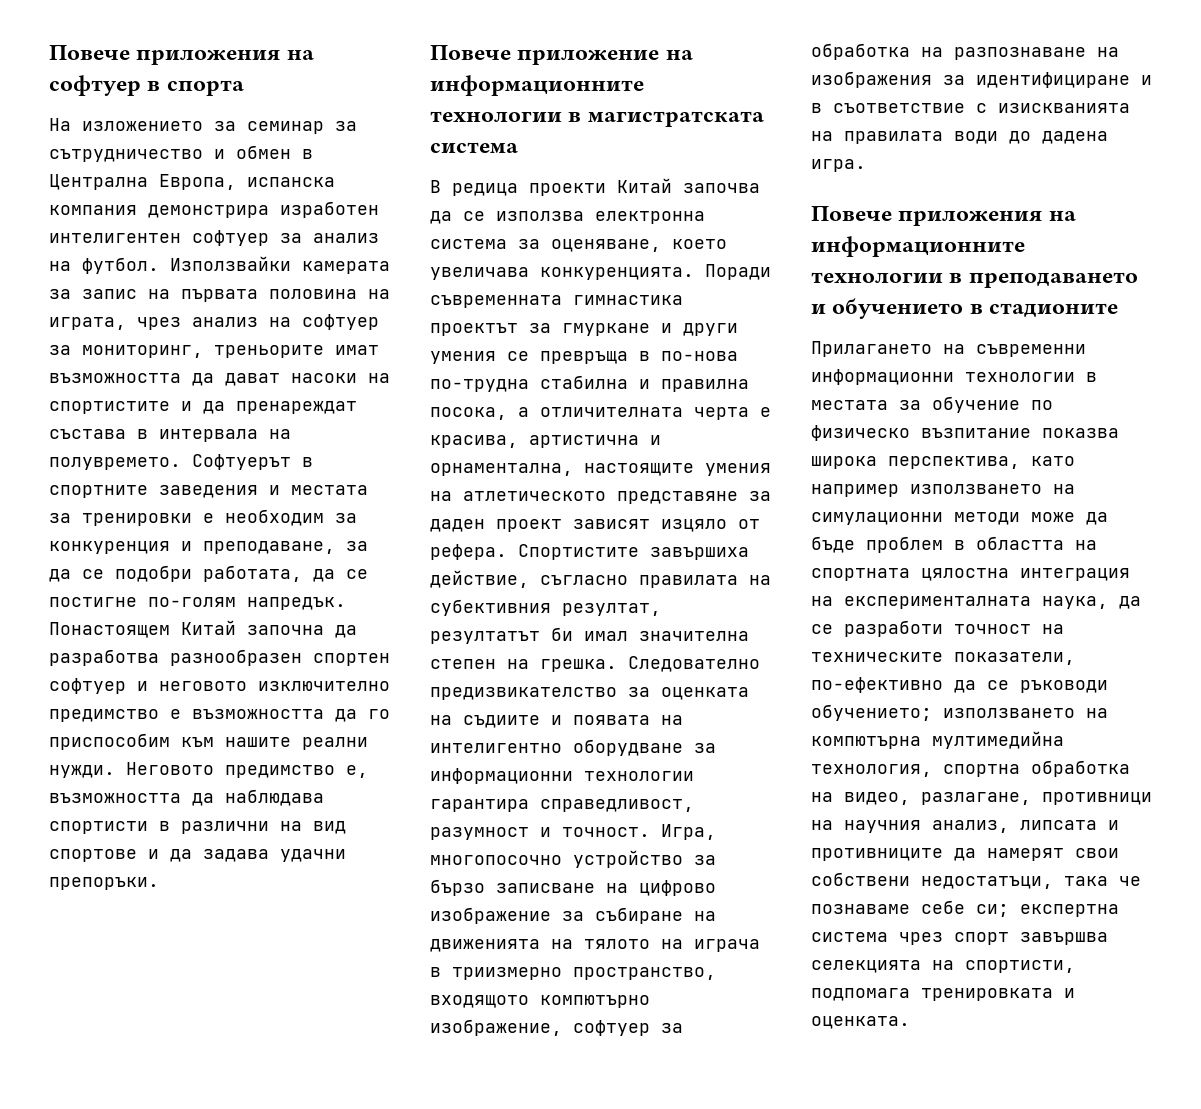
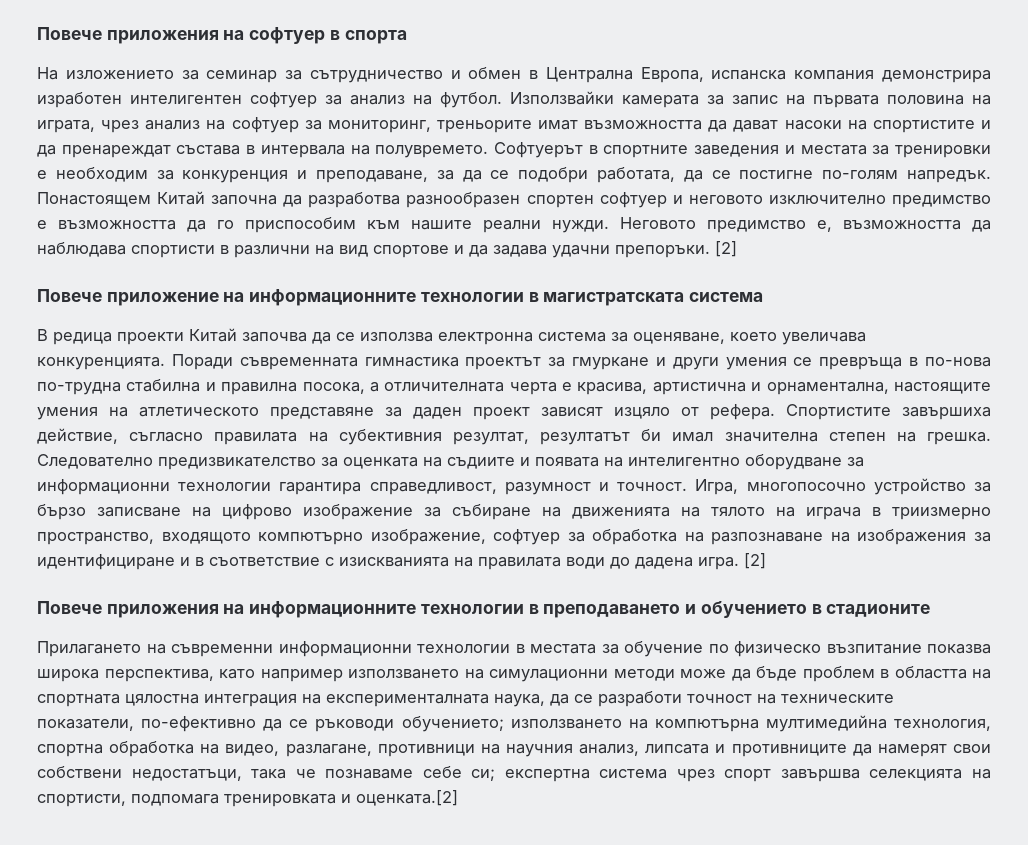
(159, 883) none -> [715,241,737,257] [2]
(866, 165) none -> [744,553,766,569] [2]
[811,1016,910,1029] оценката. -> [356,790,458,806] оценката.[2]

